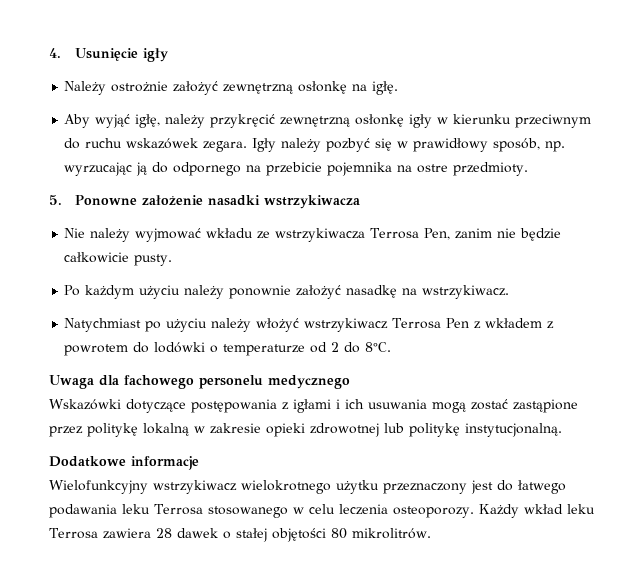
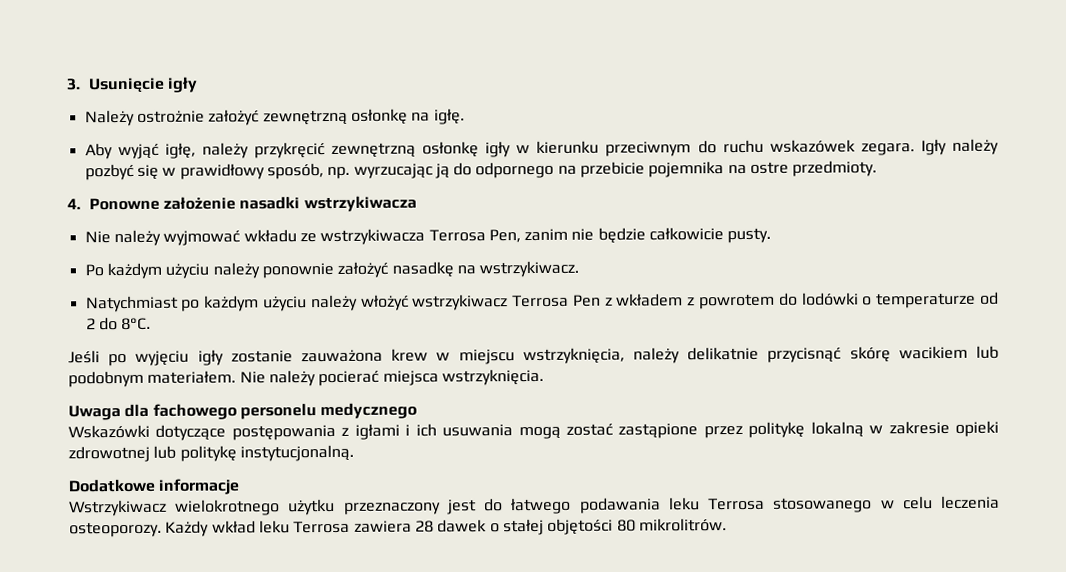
[49,48,61,58] 4. -> [66,78,81,91] 3.
[49,195,62,205] 5. -> [67,198,81,210] 4.
(162, 326) none -> [204,295,260,312] każdym
(392, 347) none -> [68,345,1000,367] [68,368,544,388] // Jeśli po wyjęciu igły zostanie zauważona krew w miejscu wstrzyknięcia, należy delikatnie przycisnąć skórę wacikiem lub podobnym materiałem. Nie należy pocierać miejsca wstrzyknięcia.
[49,480,237,494] Wielofunkcyjny wstrzykiwacz -> [69,499,167,517] Wstrzykiwacz

